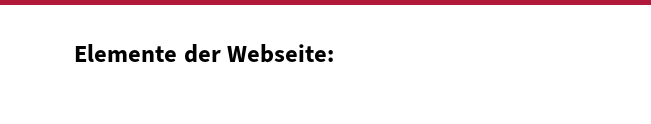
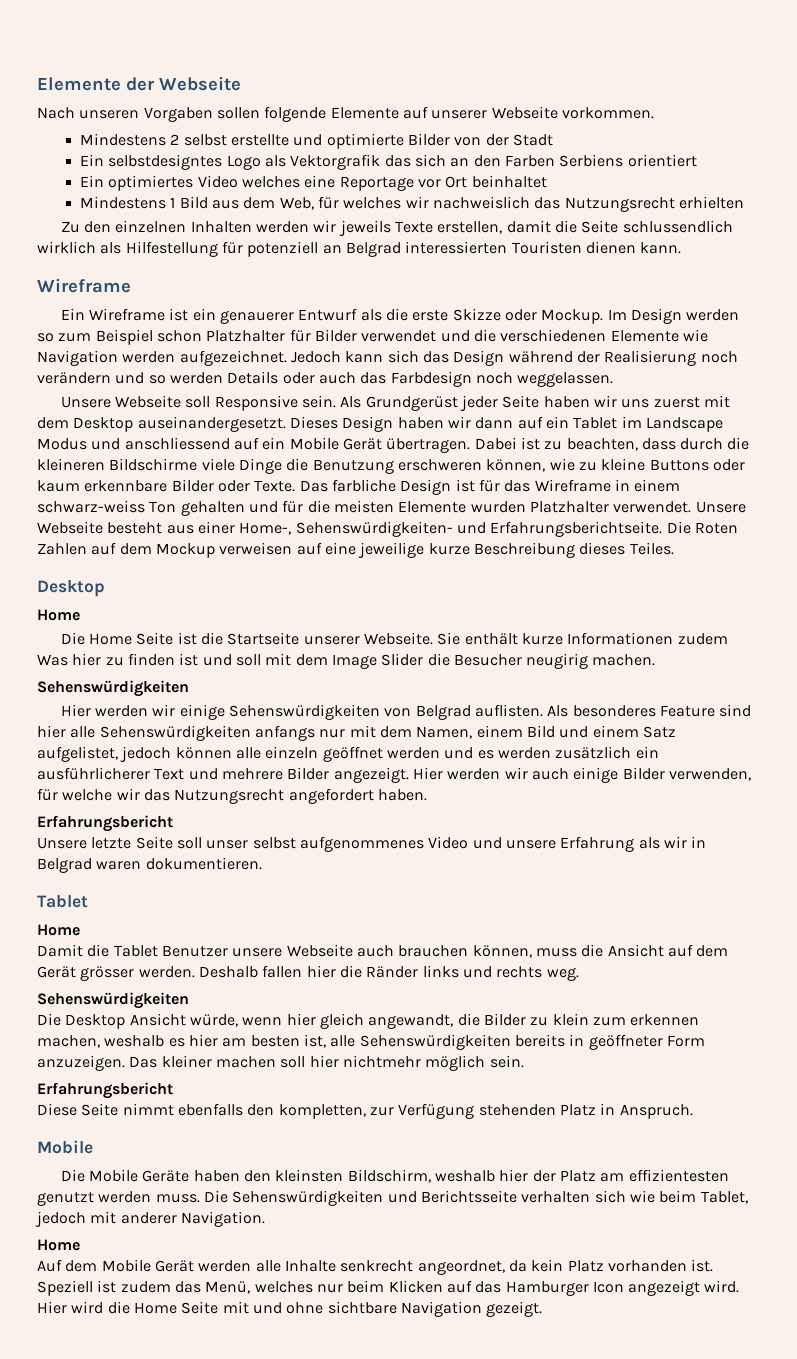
[227,44,335,63] Webseite: -> [159,76,241,91] [37,106,654,122] [79,133,553,149] [79,154,697,170] [79,175,547,191] [79,196,744,212] [60,220,733,236] [37,241,682,257] [37,278,131,293] [60,308,740,324] [37,329,708,345] [37,350,738,366] [37,371,614,387] [60,395,730,411] [37,416,723,432] [37,437,750,453] [37,458,745,474] [37,479,681,495] [37,500,746,516] [37,521,738,537] [37,542,674,558] [37,580,105,597] [37,609,80,621] [60,632,728,645] [37,653,656,669] [37,680,189,697] [60,704,752,720] [37,725,676,741] [37,746,659,762] [37,767,751,783] [37,788,427,804] [37,815,173,832] [37,836,707,852] [37,857,262,873] [37,895,88,908] [37,924,80,936] [37,944,729,958] [37,965,579,981] [37,992,189,1009] [37,1013,700,1029] [37,1034,705,1050] [37,1055,524,1071] [37,1082,173,1099] [37,1103,693,1119] [37,1140,93,1154] [60,1169,729,1183] [37,1190,748,1206] [35,1211,265,1227] [37,1239,80,1251] [37,1259,714,1275] [37,1280,740,1296] [37,1301,543,1317] Webseite // Nach unseren Vorgaben sollen folgende Elemente auf unserer Webseite vorkommen. // Mindestens 2 selbst erstellte und optimierte Bilder von der Stadt // Ein selbstdesigntes Logo als Vektorgrafik das sich an den Farben Serbiens orientiert // Ein optimiertes Video welches eine Reportage vor Ort beinhaltet // Mindestens 1 Bild aus dem Web, für welches wir nachweislich das Nutzungsrecht erhielten // Zu den einzelnen Inhalten werden wir jeweils Texte erstellen, damit die Seite schlussendlich wirklich als Hilfestellung für potenziell an Belgrad interessierten Touristen dienen kann. // Wireframe // Ein Wireframe ist ein genauerer Entwurf als die erste Skizze oder Mockup. Im Design werden so zum Beispiel schon Platzhalter für Bilder verwendet und die verschiedenen Elemente wie Navigation werden aufgezeichnet. Jedoch kann sich das Design während der Realisierung noch verändern und so werden Details oder auch das Farbdesign noch weggelassen. // Unsere Webseite soll Responsive sein. Als Grundgerüst jeder Seite haben wir uns zuerst mit dem Desktop auseinandergesetzt. Dieses Design haben wir dann auf ein Tablet im Landscape Modus und anschliessend auf ein Mobile Gerät übertragen. Dabei ist zu beachten, dass durch die kleineren Bildschirme viele Dinge die Benutzung erschweren können, wie zu kleine Buttons oder kaum erkennbare Bilder oder Texte. Das farbliche Design ist für das Wireframe in einem schwarz-weiss Ton gehalten und für die meisten Elemente wurden Platzhalter verwendet. Unsere Webseite besteht aus einer Home-, Sehenswürdigkeiten- und Erfahrungsberichtseite. Die Roten Zahlen auf dem Mockup verweisen auf eine jeweilige kurze Beschreibung dieses Teiles. // Desktop // Home // Die Home Seite ist die Startseite unserer Webseite. Sie enthält kurze Informationen zudem Was hier zu finden ist und soll mit dem Image Slider die Besucher neugirig machen. // Sehenswürdigkeiten // Hier werden wir einige Sehenswürdigkeiten von Belgrad auflisten. Als besonderes Feature sind hier alle Sehenswürdigkeiten anfangs nur mit dem Namen, einem Bild und einem Satz aufgelistet, jedoch können alle einzeln geöffnet werden und es werden zusätzlich ein ausführlicherer Text und mehrere Bilder angezeigt. Hier werden wir auch einige Bilder verwenden, für welche wir das Nutzungsrecht angefordert haben. // Erfahrungsbericht // Unsere letzte Seite soll unser selbst aufgenommenes Video und unsere Erfahrung als wir in Belgrad waren dokumentieren. // Tablet // Home // Damit die Tablet Benutzer unsere Webseite auch brauchen können, muss die Ansicht auf dem Gerät grösser werden. Deshalb fallen hier die Ränder links und rechts weg. // Sehenswürdigkeiten // Die Desktop Ansicht würde, wenn hier gleich angewandt, die Bilder zu klein zum erkennen machen, weshalb es hier am besten ist, alle Sehenswürdigkeiten bereits in geöffneter Form anzuzeigen. Das kleiner machen soll hier nichtmehr möglich sein. // Erfahrungsbericht // Diese Seite nimmt ebenfalls den kompletten, zur Verfügung stehenden Platz in Anspruch. // Mobile // Die Mobile Geräte haben den kleinsten Bildschirm, weshalb hier der Platz am effizientesten genutzt werden muss. Die Sehenswürdigkeiten und Berichtsseite verhalten sich wie beim Tablet, jedoch mit anderer Navigation. // Home // Auf dem Mobile Gerät werden alle Inhalte senkrecht angeordnet, da kein Platz vorhanden ist. Speziell ist zudem das Menü, welches nur beim Klicken auf das Hamburger Icon angezeigt wird. Hier wird die Home Seite mit und ohne sichtbare Navigation gezeigt.

